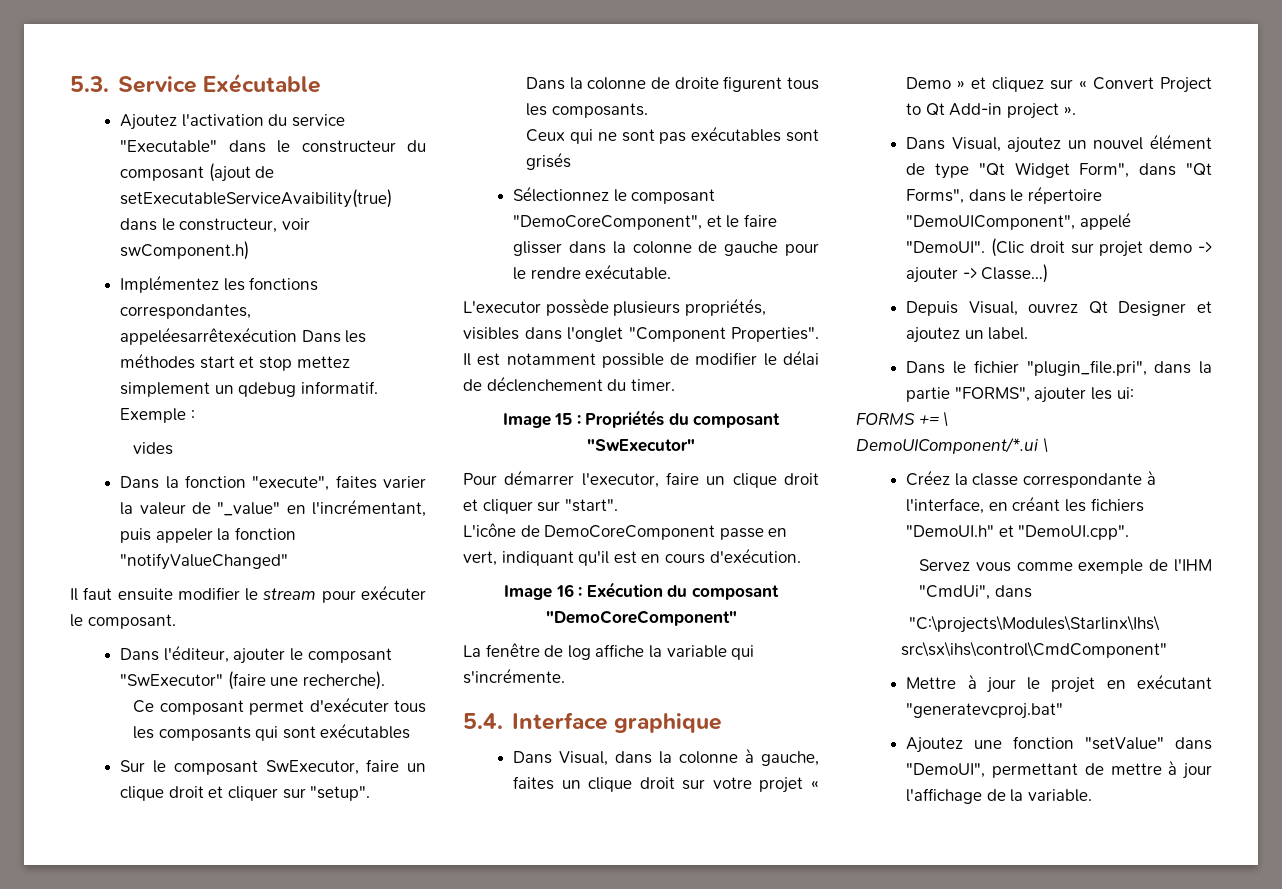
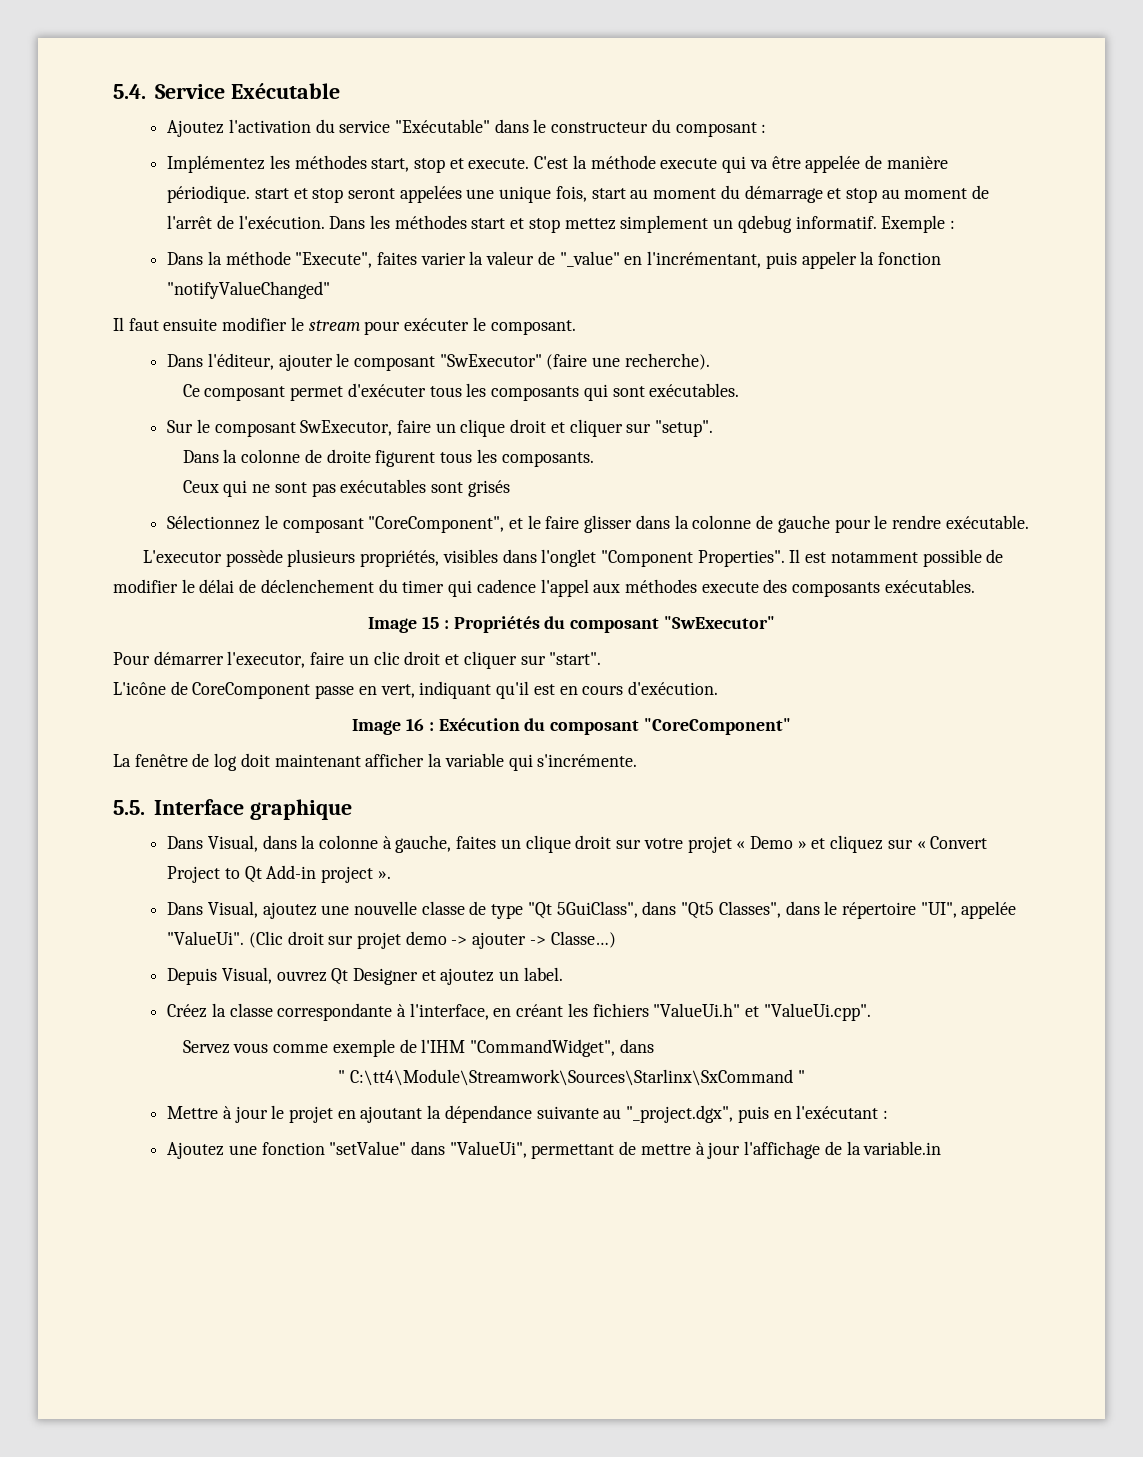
[70,76,109,92] 5.3. -> [113,84,146,99] 5.4.
[120,140,218,153] "Executable" -> [395,119,491,133] "Exécutable"
[208,163,275,182] [120,189,393,208] [120,218,311,233] [120,241,250,260] [120,275,319,293] [120,304,252,319] [120,327,298,345] (ajout de setExecutableServiceAvaibility(true) dans le constructeur, voir swComponent.h) // Implémentez les fonctions correspondantes, appeléesarrêtexécution -> [761,124,767,133] [167,155,948,173] [167,185,990,203] [167,215,325,229] : // Implémentez les méthodes start, stop et execute. C'est la méthode execute qui va être appelée de manière périodique. start et stop seront appelées une unique fois, start au moment du démarrage et stop au moment de l'arrêt de l'exécution.
[133,442,174,455] [120,475,330,491] // vides // Dans la fonction "execute", -> [167,251,373,268] // Dans la méthode "Execute",
[320,723,411,739] exécutables -> [649,383,740,397] exécutables.
[513,215,703,230] "DemoCoreComponent", -> [368,516,505,533] "CoreComponent",
[630,379,675,391] timer. -> [402,579,975,597] timer qui cadence l'appel aux méthodes execute des composants exécutables.
[732,473,777,488] clique -> [373,651,400,665] clic
[544,525,716,540] DemoCoreComponent -> [192,682,311,699] CoreComponent
[545,610,737,626] "DemoCoreComponent" -> [643,718,791,735] "CoreComponent"
[595,644,645,657] affiche -> [240,753,425,767] doit maintenant afficher
[463,713,503,729] 5.4. -> [113,800,145,815] 5.5.
[1067,134,1212,150] [906,162,1212,179] [906,186,1103,204] [906,212,1131,230] [906,241,986,253] un nouvel élément de type "Qt Widget Form", dans "Qt Forms", dans le répertoire "DemoUIComponent", appelé "DemoUI". -> [321,901,1017,919] [167,931,245,945] une nouvelle classe de type "Qt 5GuiClass", dans "Qt5 Classes", dans le répertoire "UI", appelée "ValueUi".
[906,360,1212,376] [906,387,1134,403] [856,411,949,427] [856,437,1048,454] // Dans le fichier "plugin_file.pri", dans la partie "FORMS", ajouter les ui: // FORMS += \ // DemoUIComponent/*.ui \ -> (563, 974) none
[906,525,1130,540] "DemoUI.h" et "DemoUI.cpp". -> [653,1003,871,1021] "ValueUi.h" et "ValueUi.cpp".
[919,585,991,600] "CmdUi", -> [470,1039,616,1057] "CommandWidget",
[909,615,1160,633] [901,641,1167,658] "C:\projects\Modules\Starlinx\Ihs\ src\sx\ihs\control\CmdComponent" -> [338,1069,805,1086] " C:\tt4\Module\Streamwork\Sources\Starlinx\SxCommand "
[1137,674,1212,689] [906,703,1064,719] exécutant "generatevcproj.bat" -> [360,1105,888,1123] ajoutant la dépendance suivante au "_project.dgx", puis en l'exécutant :
[906,763,986,778] "DemoUI", -> [449,1141,527,1158] "ValueUi",
[1028,789,1093,802] variable. -> [863,1141,942,1155] variable.in

